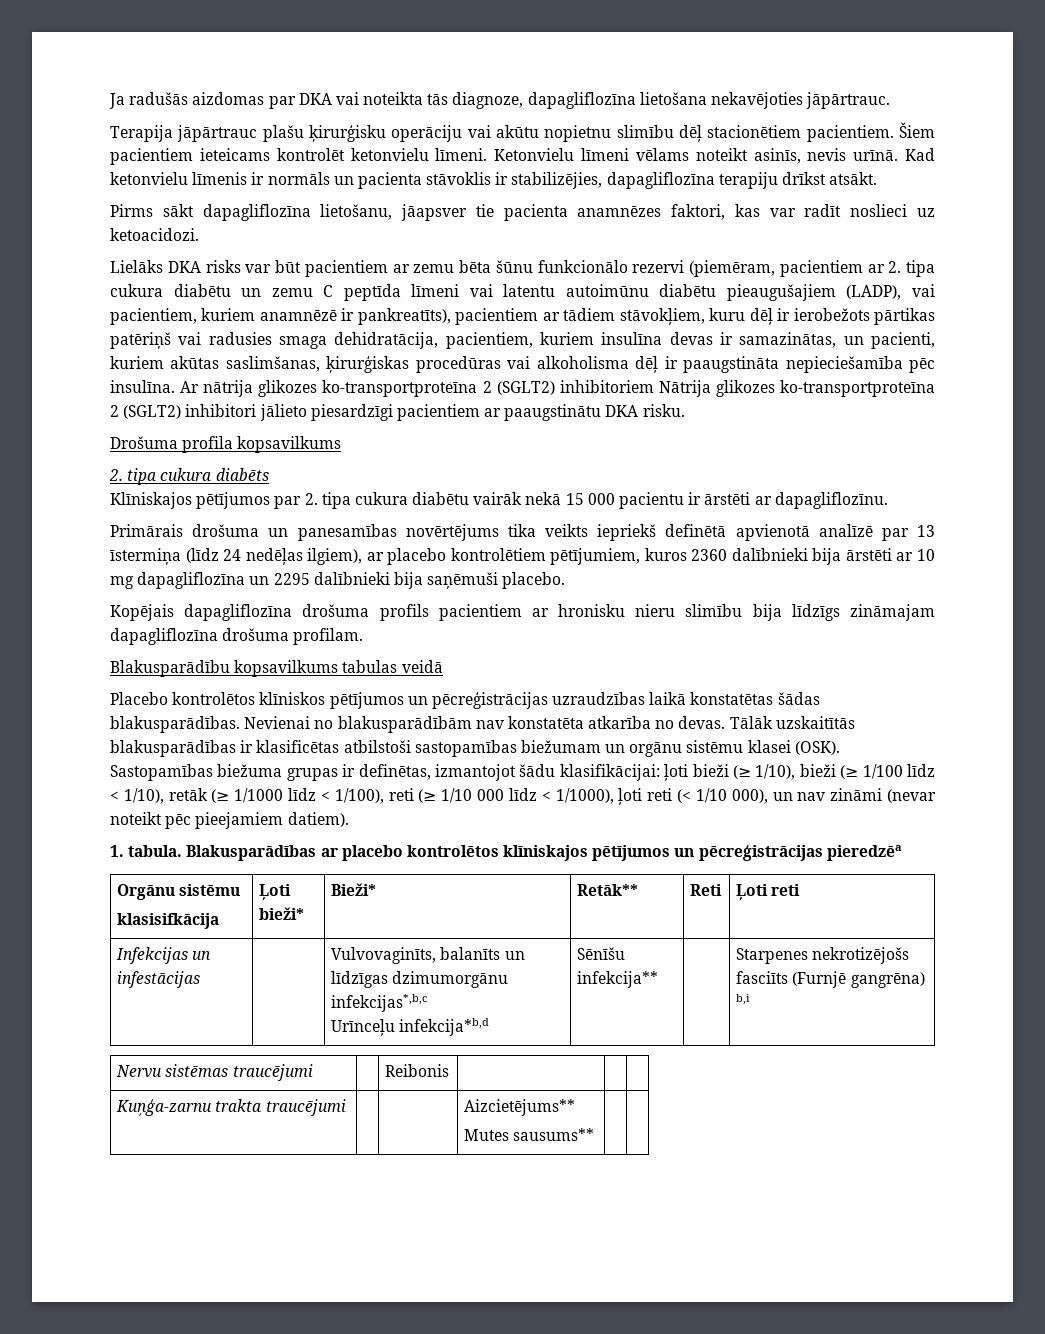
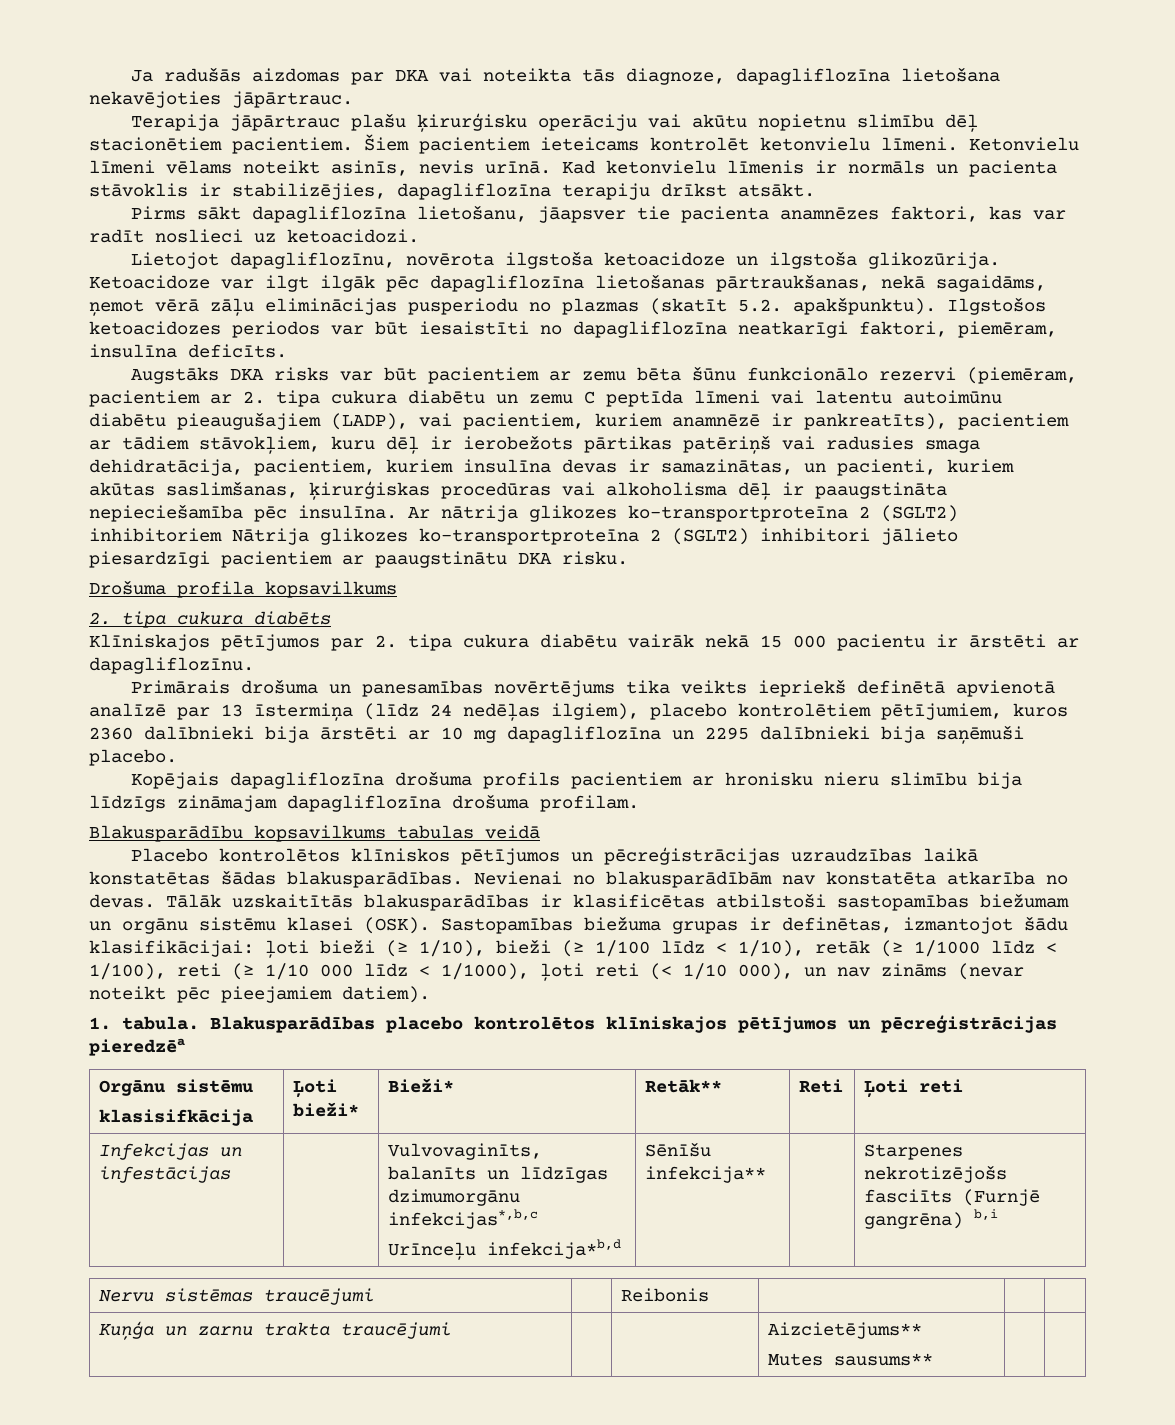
[110,260,163,273] Lielāks -> [130,251,1000,269] [89,274,1046,292] [89,297,1046,316] [89,321,1057,338] [89,344,287,358] [130,367,219,384] Lietojot dapagliflozīnu, novērota ilgstoša ketoacidoze un ilgstoša glikozūrija. Ketoacidoze var ilgt ilgāk pēc dapagliflozīna lietošanas pārtraukšanas, nekā sagaidāms, ņemot vērā zāļu eliminācijas pusperiodu no plazmas (skatīt 5.2. apakšpunktu). Ilgstošos ketoacidozes periodos var būt iesaistīti no dapagliflozīna neatkarīgi faktori, piemēram, insulīna deficīts. // Augstāks
[366,552,384,561] ar -> (639, 711) none
[830,788,883,801] zināmi -> [881,963,947,977] zināms
[320,848,338,857] ar -> (375, 1024) none
[116,1099,213,1116] Kuņģa-zarnu -> [99,1321,254,1340] Kuņģa un zarnu

